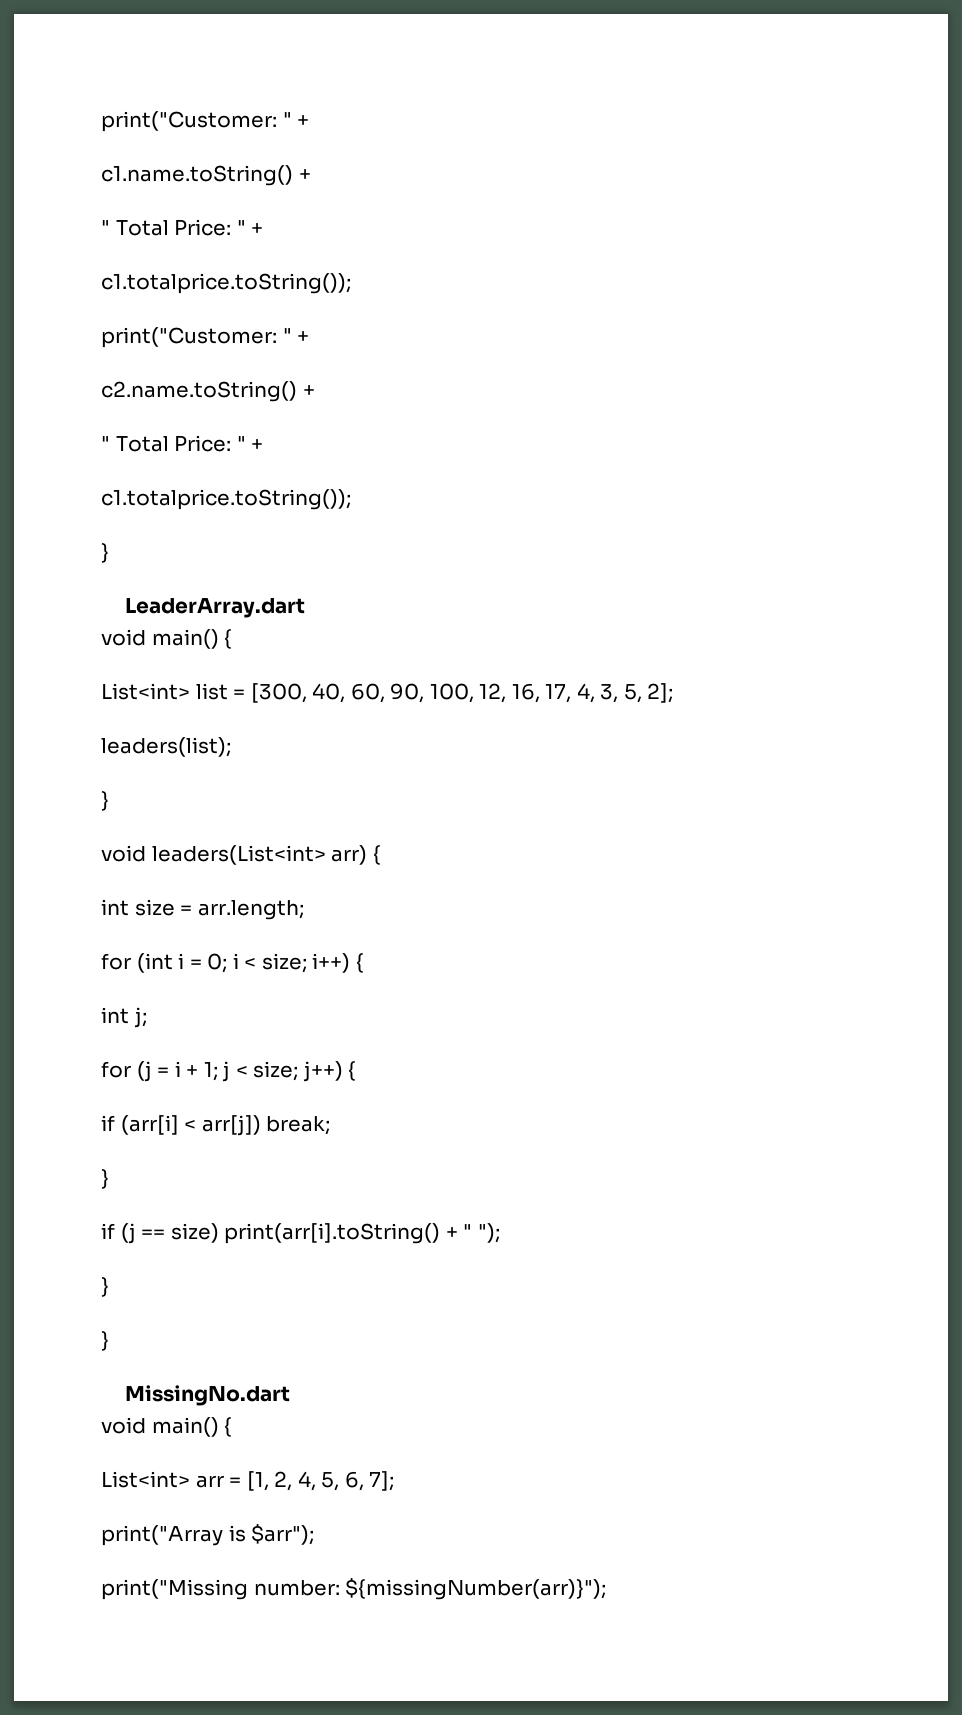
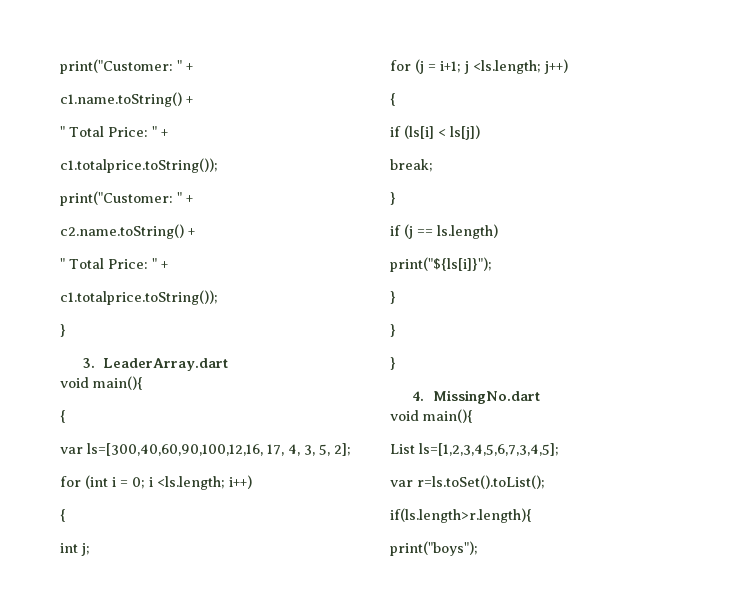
(109, 553) none -> [81,358,95,368] 3.
[151,629,233,649] [101,683,540,703] main() { // List<int> list = [300, 40, 60, 90, 100, 12, 16, -> [93,376,143,390] [60,410,66,423] [60,443,263,456] main(){ // { // var ls=[300,40,60,90,100,12,16,
[101,737,231,757] [101,791,109,811] [101,845,381,865] [101,899,304,920] // leaders(list); // } // void leaders(List<int> arr) { // int size = arr.length; -> (351, 449) none
[244,953,307,973] < size; -> [157,476,225,490] <ls.length;
(351, 963) none -> (252, 482) //
[174,1061,299,1082] i + 1; j < size; -> [440,60,541,74] i+1; j <ls.length;
(343, 1071) none -> (568, 66) //
[120,1115,261,1136] (arr[i] < arr[j]) -> [404,125,480,140] (ls[i] < ls[j]) //
[170,1223,500,1244] [101,1277,109,1297] [101,1331,109,1351] size) print(arr[i].toString() + " "); // } // } // -> [437,224,498,239] [390,257,492,272] [390,291,396,304] [390,324,396,337] [390,357,396,370] [411,391,424,401] ls.length) // print("${ls[i]}"); // } // } // } // 4.
[151,1417,233,1437] [101,1471,395,1491] [101,1524,315,1546] [101,1578,607,1600] main() { // List<int> arr = [1, 2, 4, 5, 6, 7]; // print("Array is $arr"); // print("Missing number: ${missingNumber(arr)}"); -> [423,409,473,423] [390,443,559,456] [390,475,545,489] [390,508,532,523] [390,541,478,556] main(){ // List ls=[1,2,3,4,5,6,7,3,4,5]; // var r=ls.toSet().toList(); // if(ls.length>r.length){ // print("boys");

